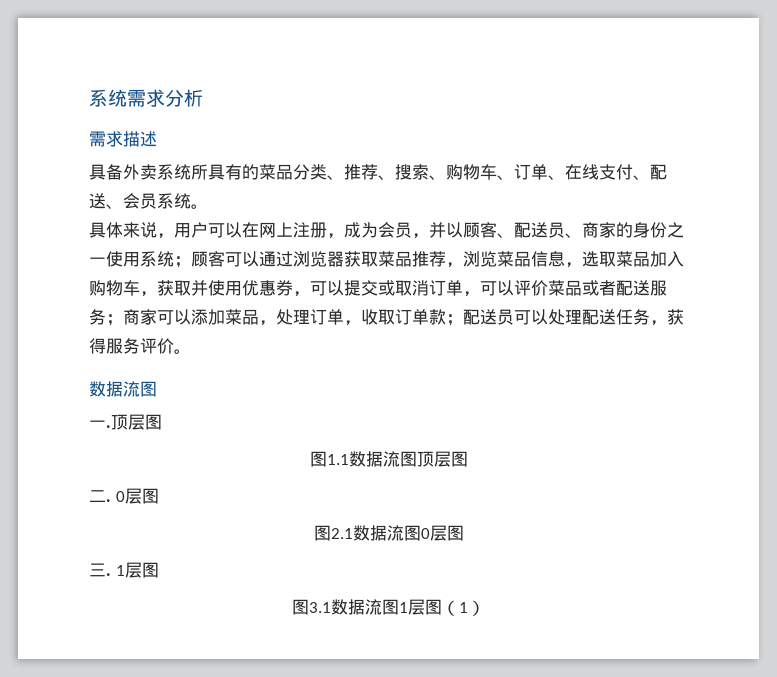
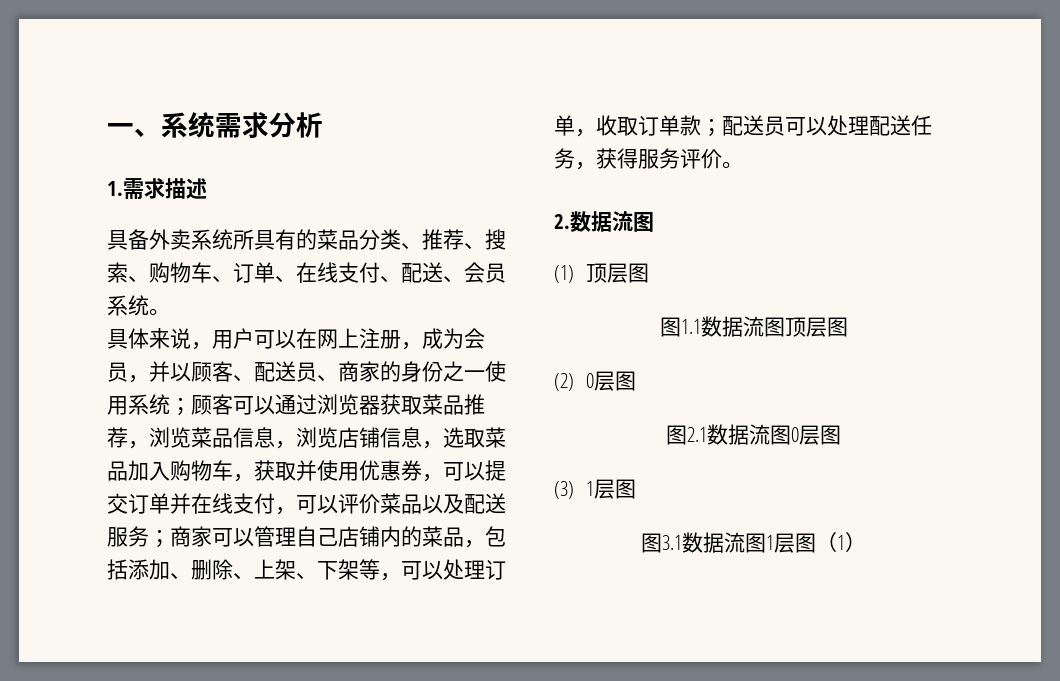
(89, 98) none -> [107,123,161,137] 一、
(203, 98) none -> [107,181,123,196] 1.
(582, 265) none -> [296,427,443,449] 浏览店铺信息，
[378,280,463,296] 或取消订单 -> [128,493,275,514] 订单并在线支付
[582,280,616,296] 或者 -> [422,494,464,514] 以及
[191,309,276,326] 添加菜品， -> [254,526,506,548] [107,559,443,581] 管理自己店铺内的菜品，包括添加、删除、上架、下架等，可以
(191, 351) none -> [554,214,570,229] 2.
[89,420,111,428] 一. -> [554,265,574,283] (1)
[89,490,111,502] 二. -> [554,373,574,391] (2)
[89,563,111,577] 三. -> [554,481,574,499] (3)

